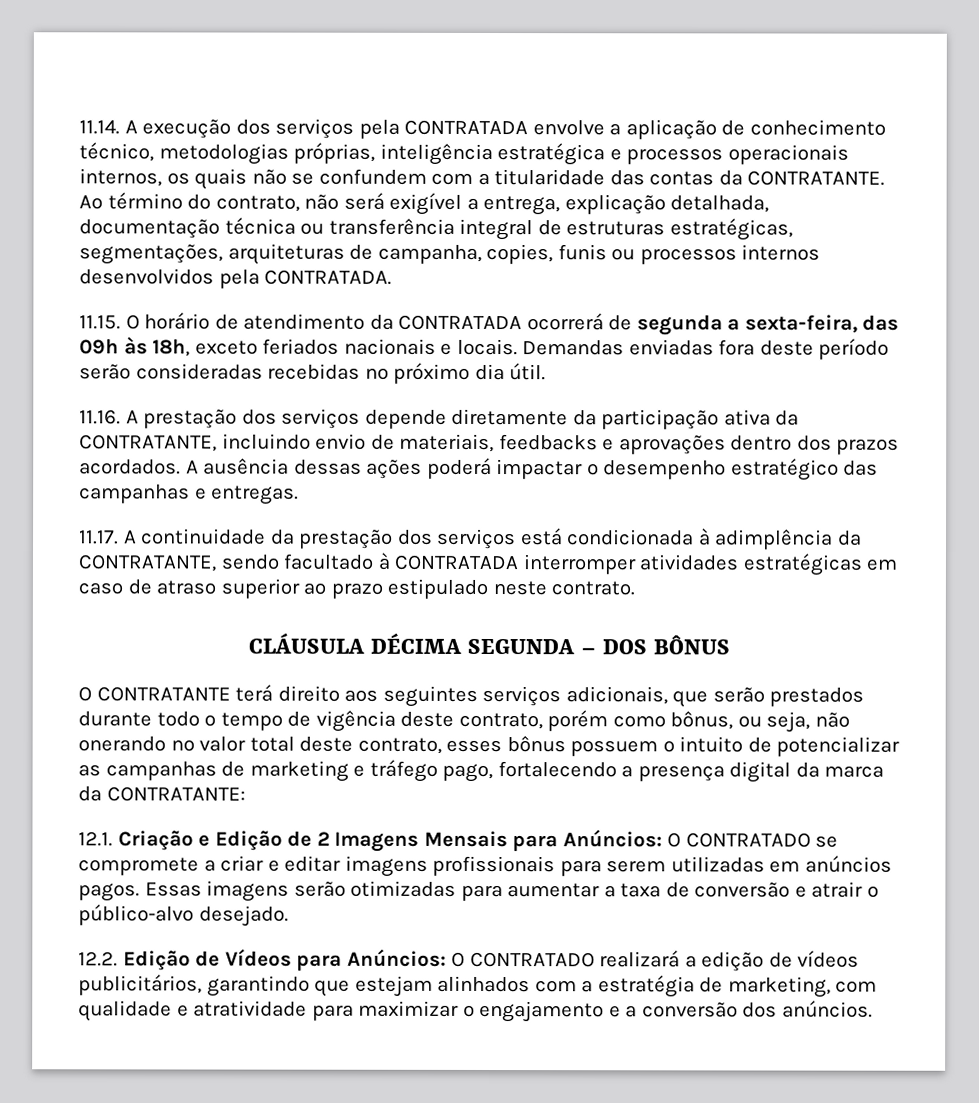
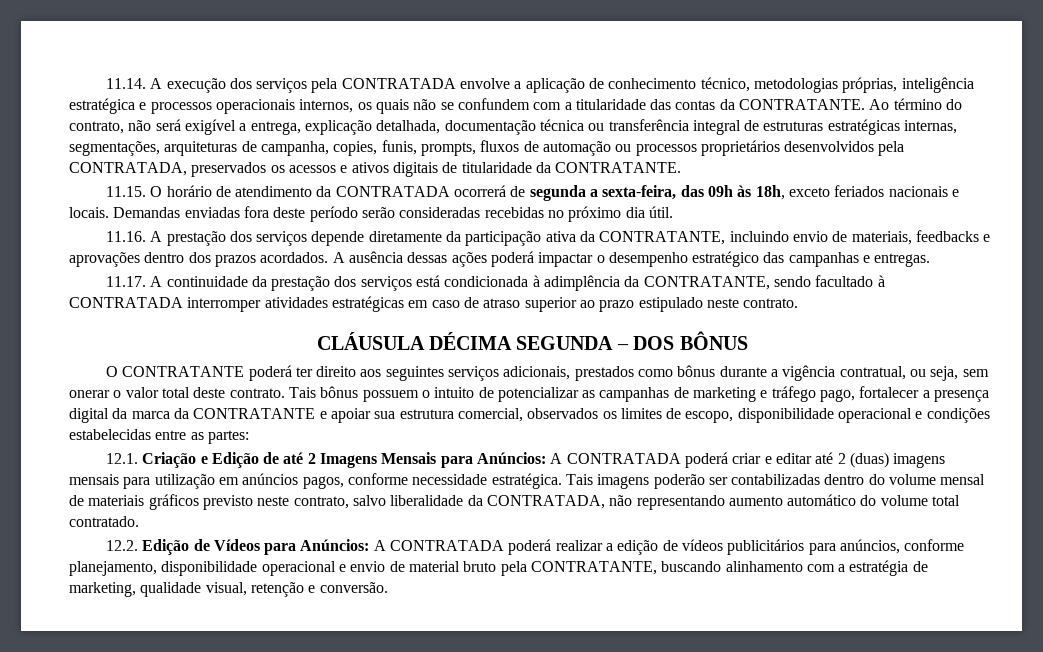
[669,218,793,241] estratégicas, -> [827,119,958,135] estratégicas internas,
[557,244,607,261] funis -> [381,140,611,156] funis, prompts, fluxos de automação
[741,244,821,261] internos -> [700,140,780,156] proprietários
[264,269,393,285] CONTRATADA. -> [69,162,682,177] CONTRATADA, preservados os acessos e ativos digitais de titularidade da CONTRATANTE.
[235,684,274,702] terá -> [248,365,313,381] poderá ter
[672,687,865,708] [78,709,850,733] [78,736,195,752] que serão prestados durante todo o tempo de vigência deste contrato, porém como bônus, ou seja, não onerando no -> [574,365,989,381] [69,390,122,398] prestados como bônus durante a vigência contratual, ou seja, sem onerar o
[357,737,503,754] contrato, esses -> [229,387,316,398] contrato. Tais
[497,761,617,778] fortalecendo -> [859,386,920,398] fortalecer
[106,786,246,802] CONTRATANTE: -> [193,408,990,423] [69,429,249,444] CONTRATANTE e apoiar sua estrutura comercial, observados os limites de escopo, disponibilidade operacional e condições estabelecidas entre as partes:
(313, 838) none -> [283,452,304,464] até
[667,832,839,848] [78,855,892,877] [78,880,879,902] [78,904,289,927] O CONTRATADO se compromete a criar e editar imagens profissionais para serem utilizadas em anúncios pagos. Essas imagens serão otimizadas para aumentar a taxa de conversão e atrair o público-alvo desejado. -> [550,452,946,468] [69,473,986,489] [69,494,961,510] [69,516,139,527] A CONTRATADA poderá criar e editar até 2 (duas) imagens mensais para utilização em anúncios pagos, conforme necessidade estratégica. Tais imagens poderão ser contabilizadas dentro do volume mensal de materiais gráficos previsto neste contrato, salvo liberalidade da CONTRATADA, não representando aumento automático do volume total contratado.
[451,950,860,972] [78,974,531,997] O CONTRATADO realizará a edição de vídeos publicitários, garantindo que estejam alinhados -> [373,539,965,555] [69,561,803,576] A CONTRATADA poderá realizar a edição de vídeos publicitários para anúncios, conforme planejamento, disponibilidade operacional e envio de material bruto pela CONTRATANTE, buscando alinhamento
[835,980,878,993] [78,1000,873,1023] com qualidade e atratividade para maximizar o engajamento e a conversão dos anúncios. -> [140,582,388,597] qualidade visual, retenção e conversão.

